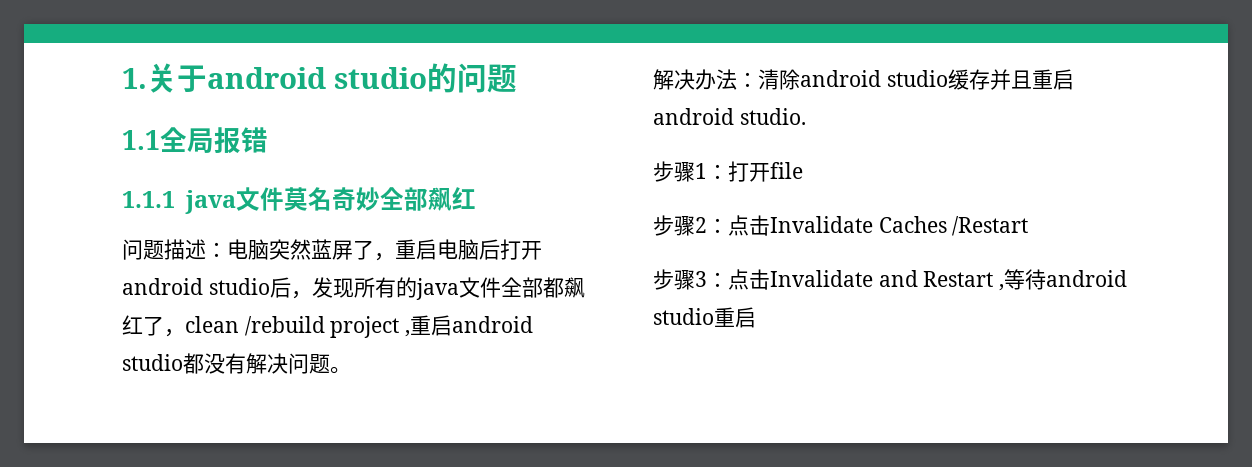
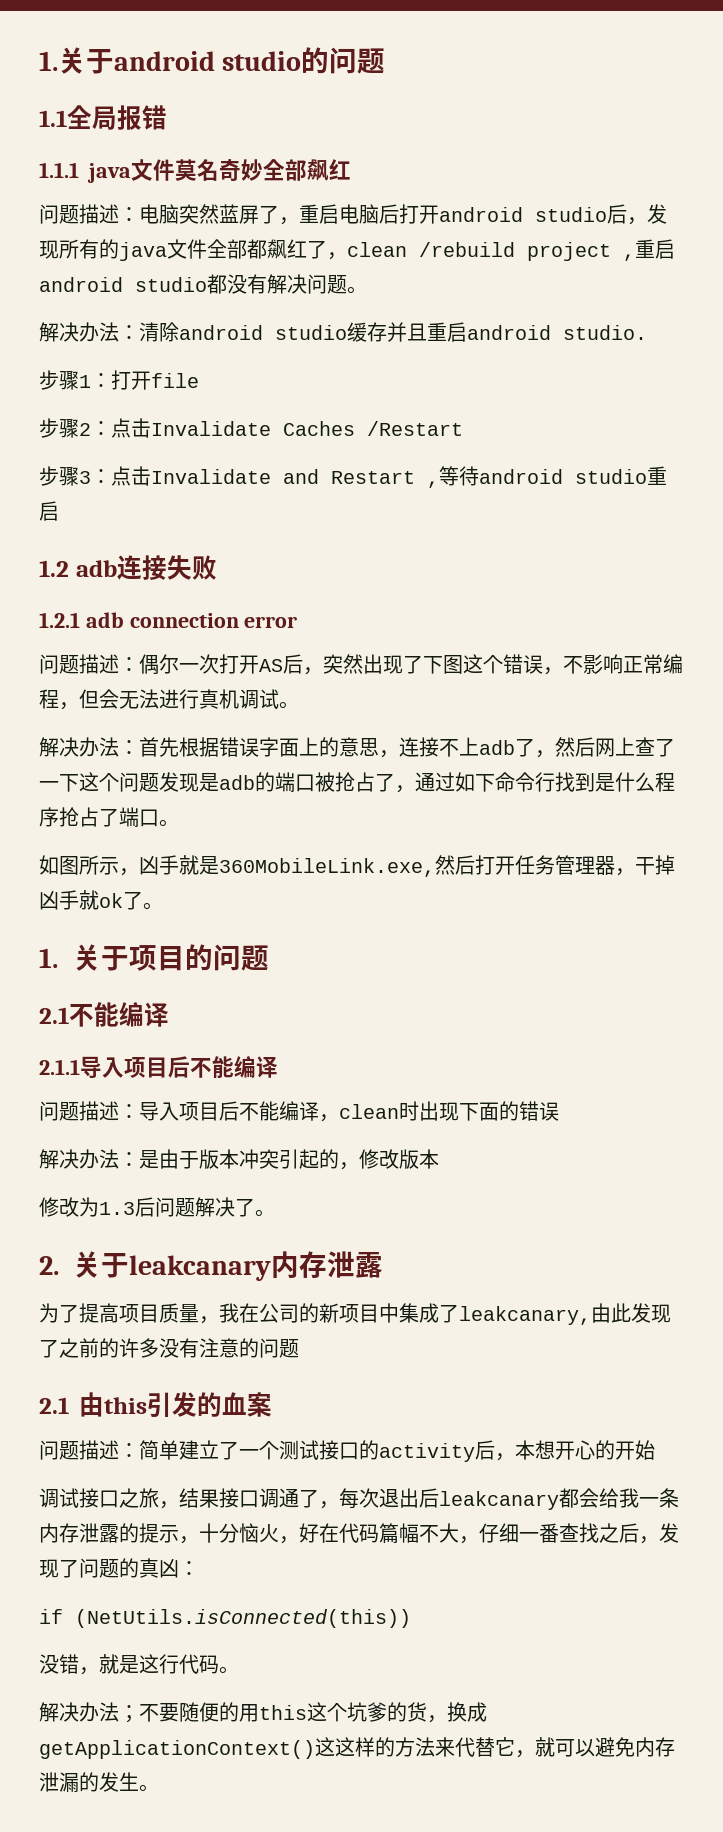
(756, 317) none -> [39,555,217,580] [39,612,298,628] [39,654,683,675] [39,689,299,710] [39,737,675,758] [39,772,675,793] [39,807,179,827] [39,855,675,877] [39,890,163,910] [39,944,269,971] [39,1002,169,1027] [39,1056,278,1078] [39,1101,559,1122] [39,1149,439,1170] [39,1197,275,1217] [39,1251,383,1281] [39,1303,671,1325] [39,1338,299,1358] [39,1392,272,1417] [39,1440,655,1462] [39,1488,679,1510] [39,1523,679,1544] [39,1558,199,1578] [39,1609,411,1628] [39,1654,239,1675] [39,1702,487,1723] [39,1737,675,1759] [39,1772,159,1792] // 1.2 adb连接失败 // 1.2.1 adb connection error // 问题描述：偶尔一次打开AS后，突然出现了下图这个错误，不影响正常编程，但会无法进行真机调试。 // 解决办法：首先根据错误字面上的意思，连接不上adb了，然后网上查了一下这个问题发现是adb的端口被抢占了，通过如下命令行找到是什么程序抢占了端口。 // 如图所示，凶手就是360MobileLink.exe,然后打开任务管理器，干掉凶手就ok了。 // 1.关于项目的问题 // 2.1不能编译 // 2.1.1导入项目后不能编译 // 问题描述：导入项目后不能编译，clean时出现下面的错误 // 解决办法：是由于版本冲突引起的，修改版本 // 修改为1.3后问题解决了。 // 2.关于leakcanary内存泄露 // 为了提高项目质量，我在公司的新项目中集成了leakcanary,由此发现了之前的许多没有注意的问题 // 2.1由this引发的血案 // 问题描述：简单建立了一个测试接口的activity后，本想开心的开始 // 调试接口之旅，结果接口调通了，每次退出后leakcanary都会给我一条内存泄露的提示，十分恼火，好在代码篇幅不大，仔细一番查找之后，发现了问题的真凶： // if (NetUtils.isConnected(this)) // 没错，就是这行代码。 // 解决办法；不要随便的用this这个坑爹的货，换成getApplicationContext()这这样的方法来代替它，就可以避免内存泄漏的发生。

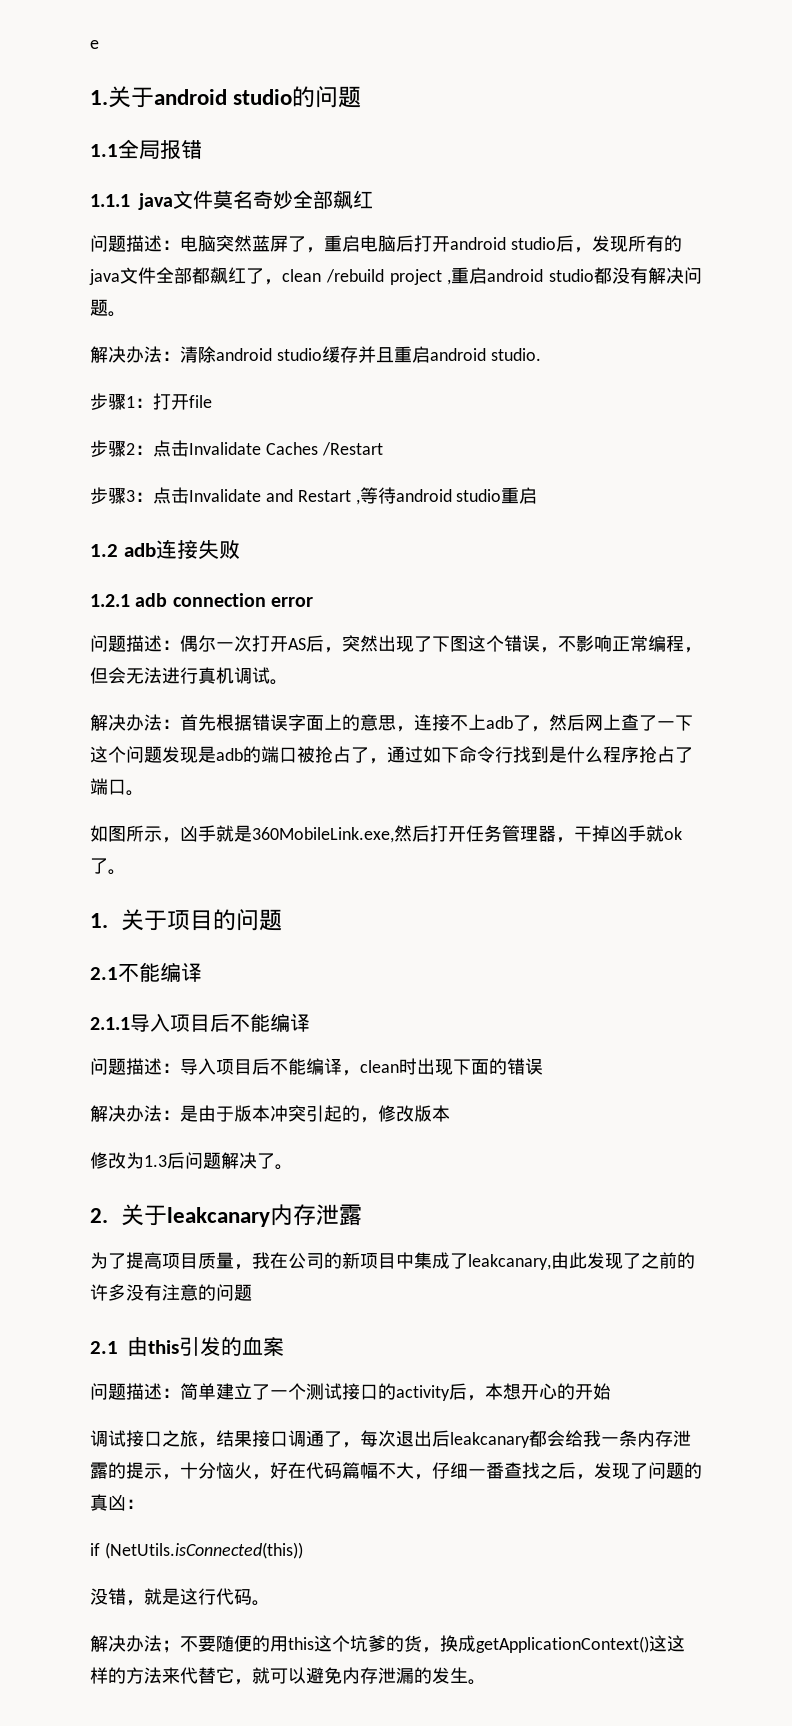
(39, 61) none -> [90,40,99,49] e //

